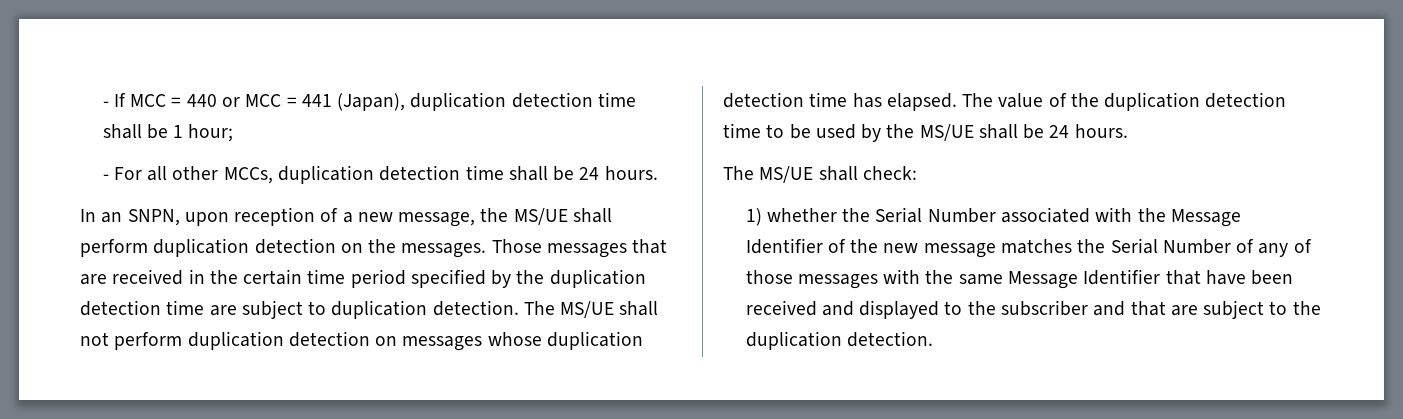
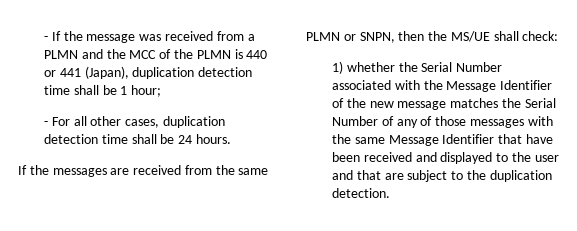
[130,94,297,107] MCC = 440 or MCC = -> [63,31,255,43] [44,49,268,59] [44,70,57,77] the message was received from a PLMN and the MCC of the PLMN is 440 or
[223,167,273,184] MCCs, -> [125,119,160,128] cases,
[80,207,612,227] [80,238,668,258] [80,269,646,288] [80,300,659,319] [80,331,643,351] [723,92,1287,111] [723,123,1128,142] [723,166,754,180] In an SNPN, upon reception of a new message, the MS/UE shall perform duplication detection on the messages. Those messages that are received in the certain time period specified by the duplication detection time are subject to duplication detection. The MS/UE shall not perform duplication detection on messages whose duplication detection time has elapsed. The value of the duplication detection time to be used by the MS/UE shall be 24 hours. // The -> [18,165,269,177] [306,31,448,43] If the messages are received from the same PLMN or SNPN, then the
[1001,300,1089,316] subscriber -> [534,155,559,162] user

